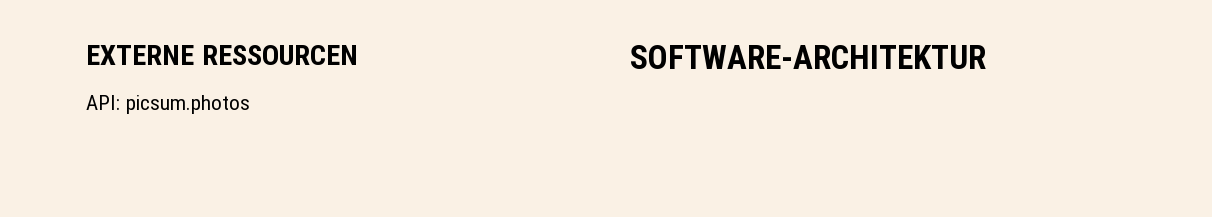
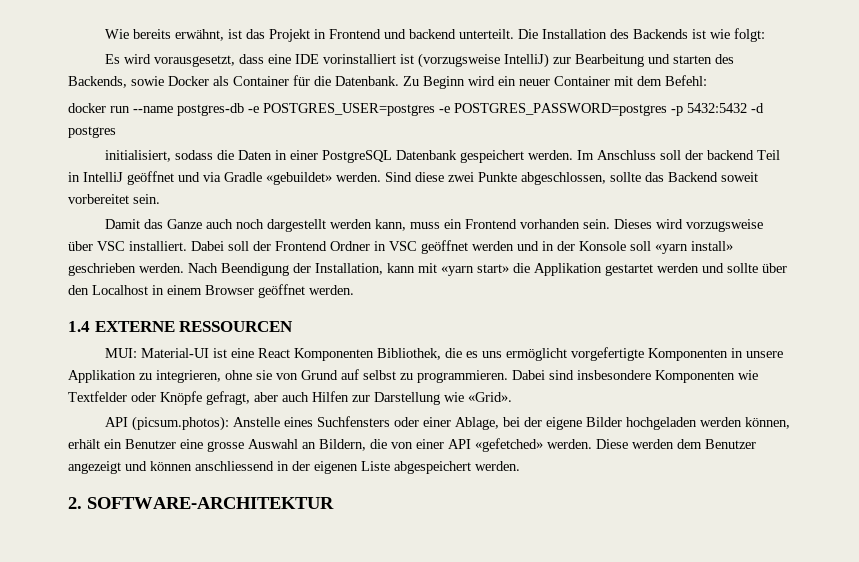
[86,45,358,65] [86,95,250,114] EXTERNE RESSOURCEN // API: picsum.photos // -> [104,28,765,42] [104,53,734,68] [68,75,707,89] [68,103,764,116] [68,126,116,138] [104,150,780,163] [68,171,758,185] [68,194,160,204] [104,219,763,232] [68,240,733,254] [68,263,787,276] [68,284,354,298] [68,321,294,332] [104,347,783,361] [68,369,758,383] [68,391,512,405] [104,416,790,431] [68,438,756,452] [68,461,520,474] [68,497,82,509] Wie bereits erwähnt, ist das Projekt in Frontend und backend unterteilt. Die Installation des Backends ist wie folgt: // Es wird vorausgesetzt, dass eine IDE vorinstalliert ist (vorzugsweise IntelliJ) zur Bearbeitung und starten des Backends, sowie Docker als Container für die Datenbank. Zu Beginn wird ein neuer Container mit dem Befehl: // docker run --name postgres-db -e POSTGRES_USER=postgres -e POSTGRES_PASSWORD=postgres -p 5432:5432 -d postgres // initialisiert, sodass die Daten in einer PostgreSQL Datenbank gespeichert werden. Im Anschluss soll der backend Teil in IntelliJ geöffnet und via Gradle «gebuildet» werden. Sind diese zwei Punkte abgeschlossen, sollte das Backend soweit vorbereitet sein. // Damit das Ganze auch noch dargestellt werden kann, muss ein Frontend vorhanden sein. Dieses wird vorzugsweise über VSC installiert. Dabei soll der Frontend Ordner in VSC geöffnet werden und in der Konsole soll «yarn install» geschrieben werden. Nach Beendigung der Installation, kann mit «yarn start» die Applikation gestartet werden und sollte über den Localhost in einem Browser geöffnet werden. // 1.4 EXTERNE RESSOURCEN // MUI: Material-UI ist eine React Komponenten Bibliothek, die es uns ermöglicht vorgefertigte Komponenten in unsere Applikation zu integrieren, ohne sie von Grund auf selbst zu programmieren. Dabei sind insbesondere Komponenten wie Textfelder oder Knöpfe gefragt, aber auch Hilfen zur Darstellung wie «Grid». // API (picsum.photos): Anstelle eines Suchfensters oder einer Ablage, bei der eigene Bilder hochgeladen werden können, erhält ein Benutzer eine grosse Auswahl an Bildern, die von einer API «gefetched» werden. Diese werden dem Benutzer angezeigt und können anschliessend in der eigenen Liste abgespeichert werden. // 2.

